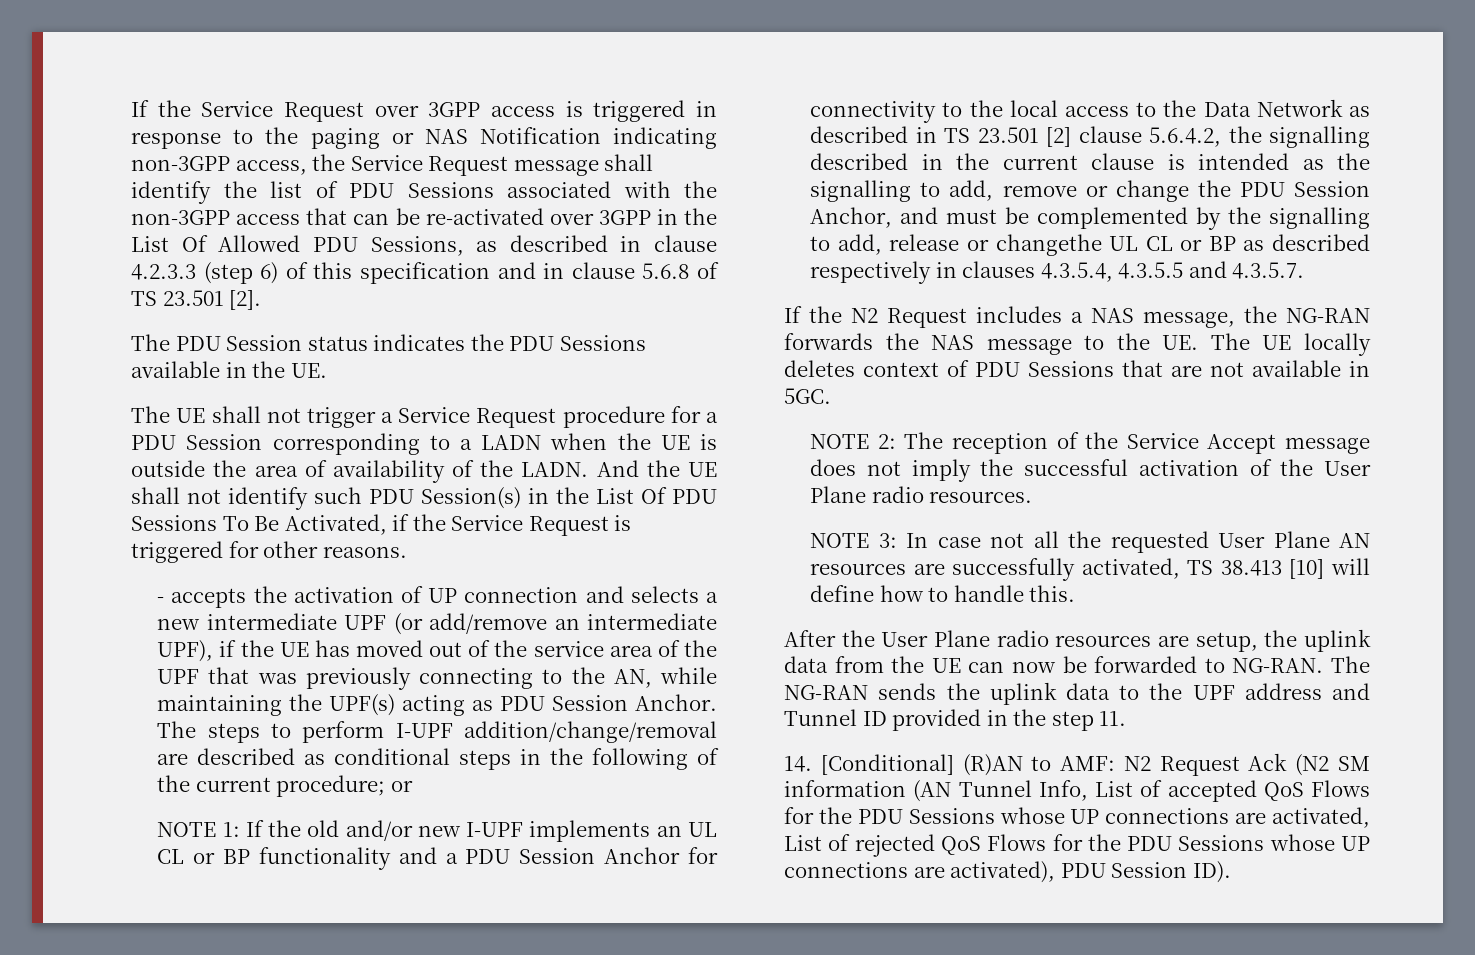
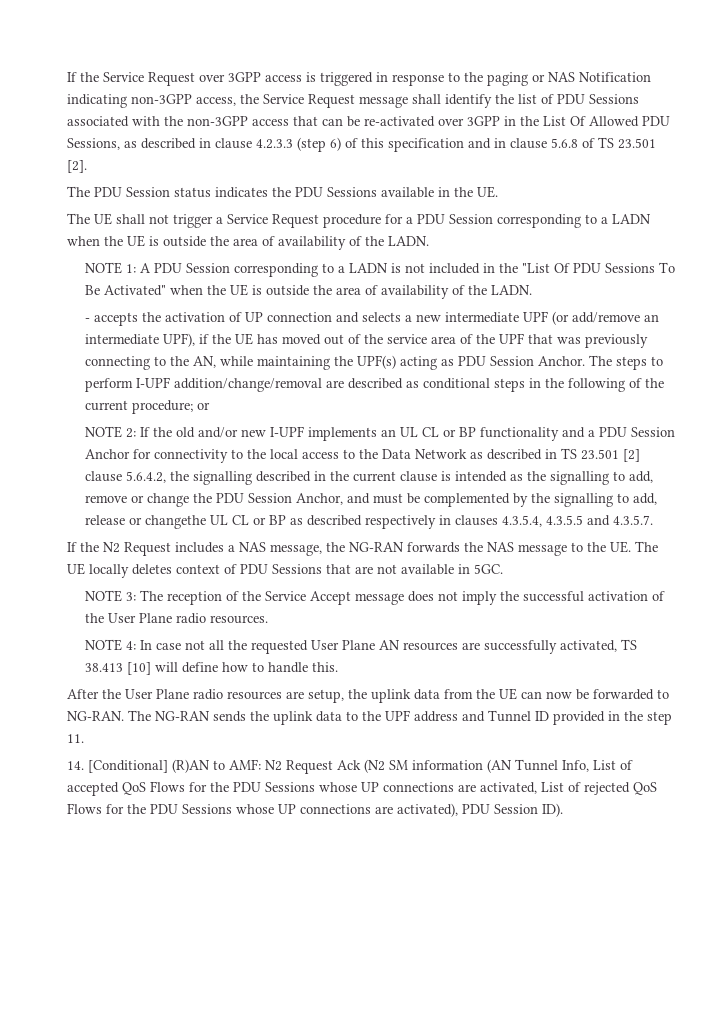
[596,460,717,477] [131,487,635,510] And the UE shall not identify such PDU Session(s) in the List -> [85,262,551,277] // NOTE 1: A PDU Session corresponding to a LADN is not included in the "List
[284,514,632,536] [131,541,407,563] Activated, if the Service Request is triggered for other reasons. -> [104,284,533,299] Activated" when the UE is outside the area of availability of the LADN.
[222,822,240,837] 1: -> [126,428,137,438] 2:
[877,434,896,449] 2: -> [126,592,137,601] 3:
[878,533,897,548] 3: -> [126,641,137,650] 4:

